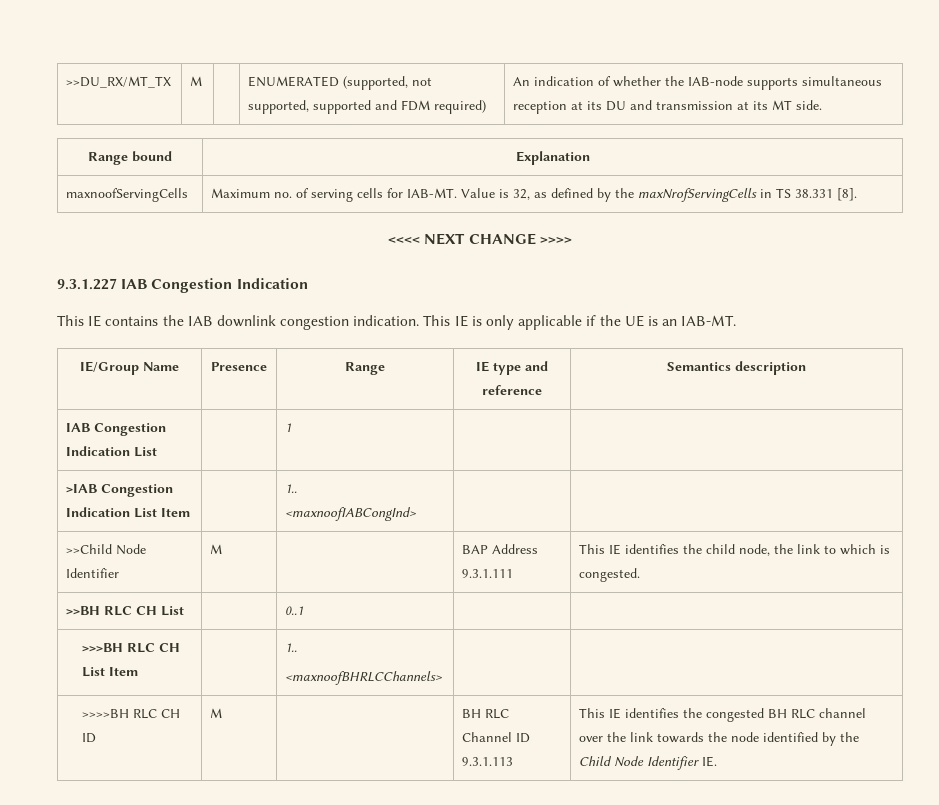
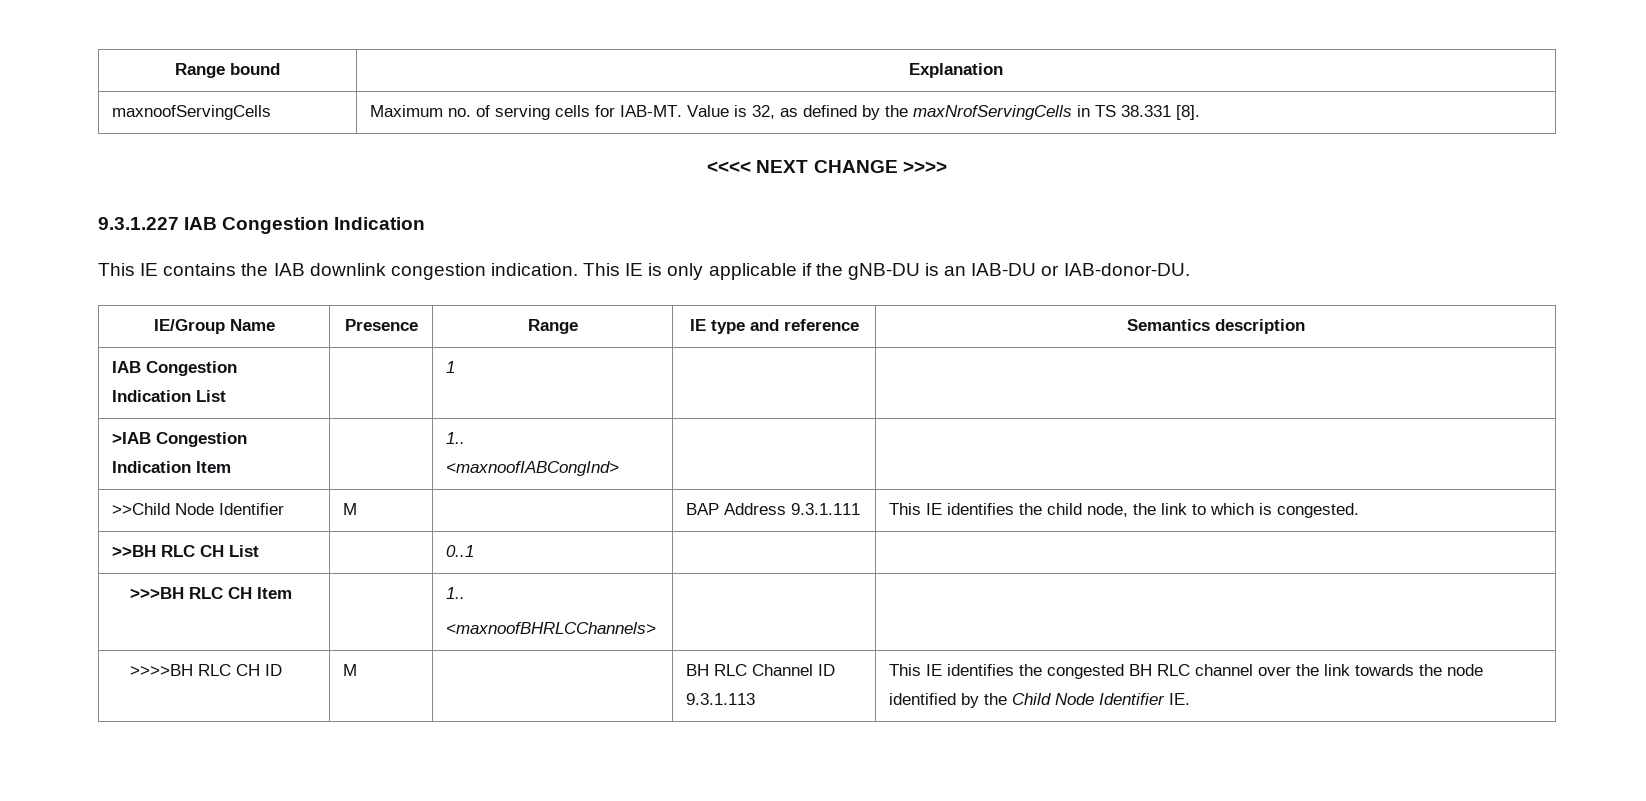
[66,76,172,88] [190,76,203,86] [248,76,433,90] [248,100,487,114] [513,76,883,90] [513,100,823,114] >>DU_RX/MT_TX | M | | ENUMERATED (supported, not supported, supported and FDM required) | An indication of whether the IAB-node supports simultaneous reception at its DU and transmission at its MT side. // -> (175, 70) none
[624,315,644,327] UE -> [847,263,920,280] gNB-DU
[681,315,737,326] IAB-MT. -> [971,263,1190,276] IAB-DU or IAB-donor-DU.
[134,508,158,518] List -> (192, 467) none
[81,667,105,677] List -> (253, 593) none

